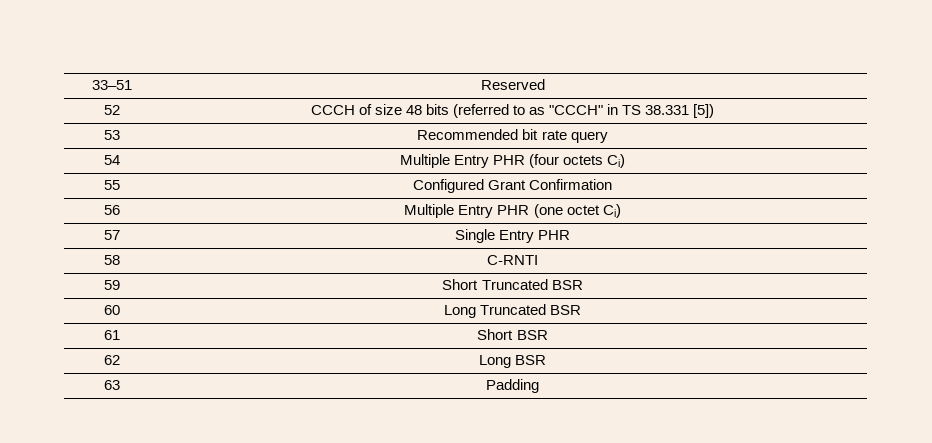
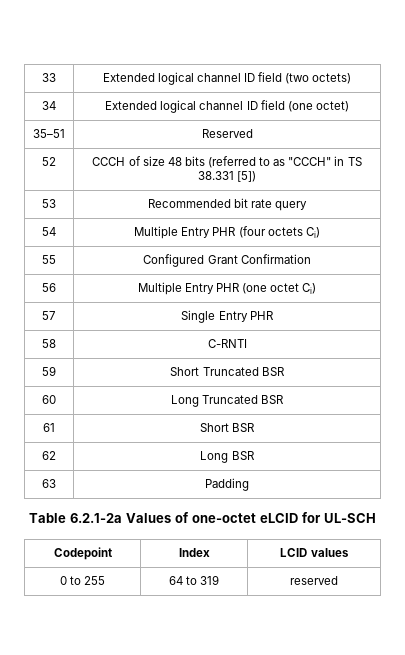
[91,80,132,90] 33–51 -> [42,73,56,82] [102,72,352,85] [42,101,56,110] [105,100,349,113] [33,129,65,138] 33 | Extended logical channel ID field (two octets) // 34 | Extended logical channel ID field (one octet) // 35–51
(539, 386) none -> [29,512,376,523] [53,547,112,560] [178,548,210,557] [280,548,349,557] [59,576,106,585] [168,575,220,585] [290,576,338,585] // Table 6.2.1-2a Values of one-octet eLCID for UL-SCH // Codepoint | Index | LCID values // 0 to 255 | 64 to 319 | reserved

